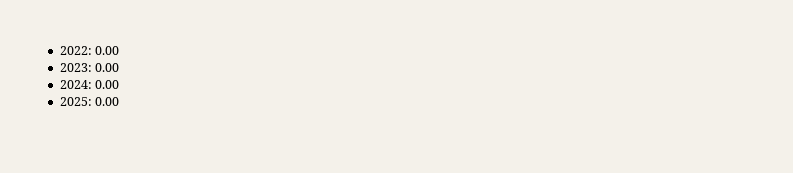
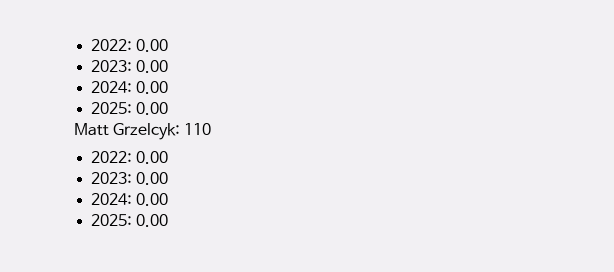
[59,46,120,55] [59,63,120,72] [59,80,120,89] [59,97,120,106] 2022: 0.00 // 2023: 0.00 // 2024: 0.00 // 2025: 0.00 -> [91,39,169,52] [91,60,169,73] [91,81,169,94] [91,102,169,115] [74,123,212,140] [91,151,169,164] [91,172,169,185] [91,193,169,206] [91,214,169,227] 2022: 0.00 // 2023: 0.00 // 2024: 0.00 // 2025: 0.00 // Matt Grzelcyk: 110 // 2022: 0.00 // 2023: 0.00 // 2024: 0.00 // 2025: 0.00

